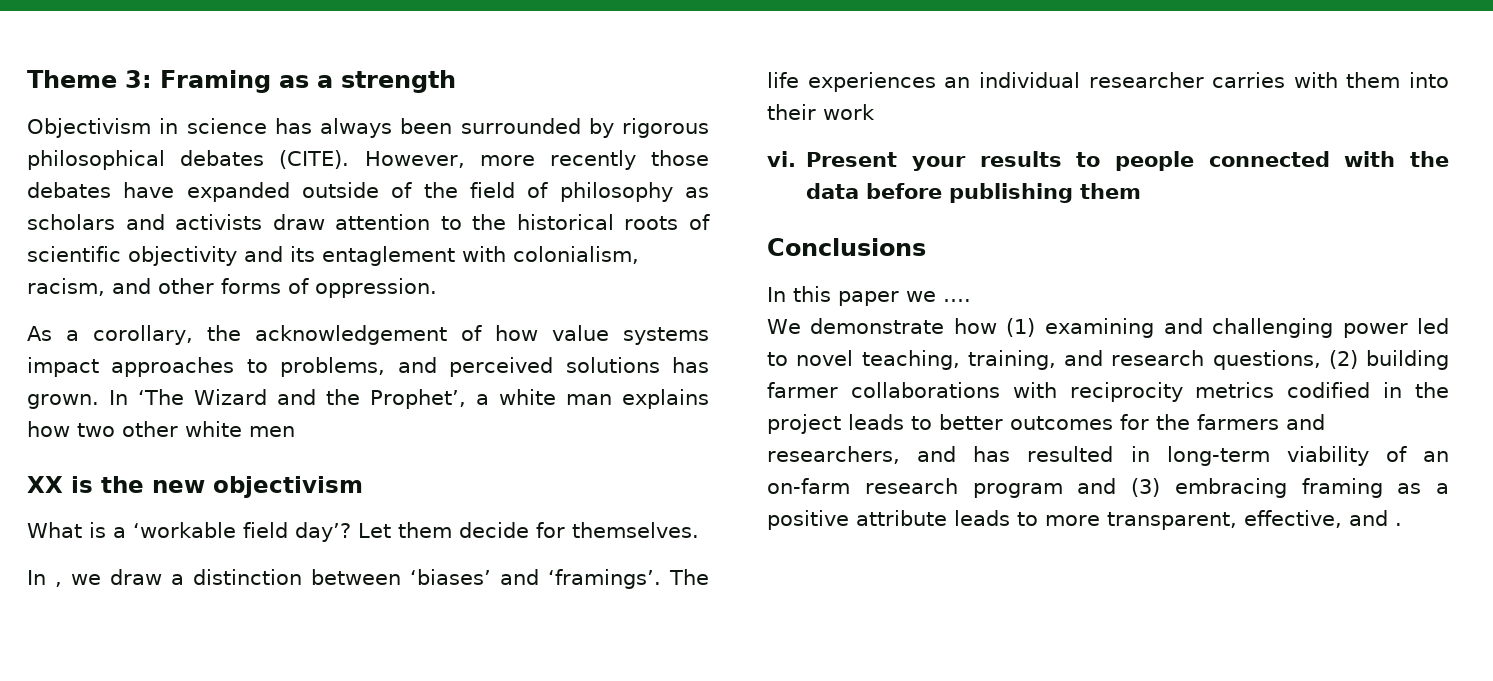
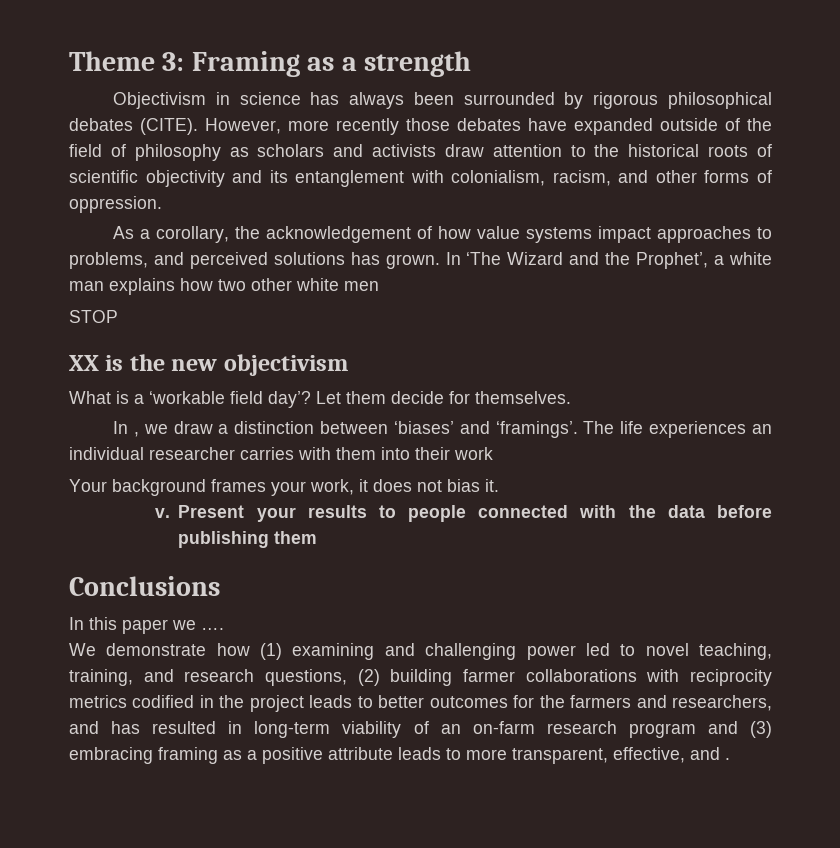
[322,246,455,266] entaglement -> [295,170,405,187] entanglement
(295, 431) none -> [69,310,118,323] // STOP
[767,151,796,167] vi. -> [69,479,499,496] [154,508,170,518] Your background frames your work, it does not bias it. // v.

